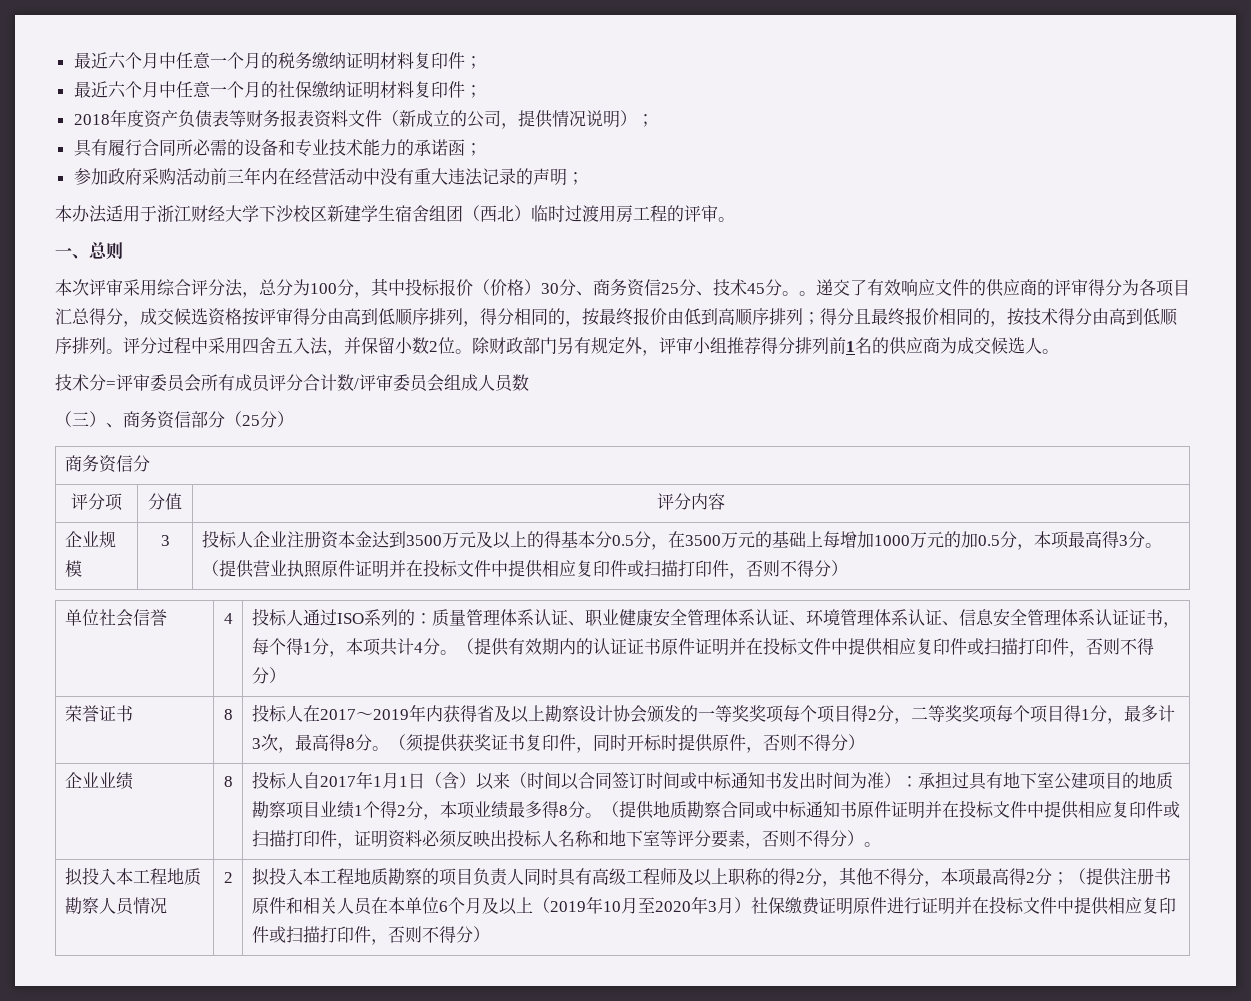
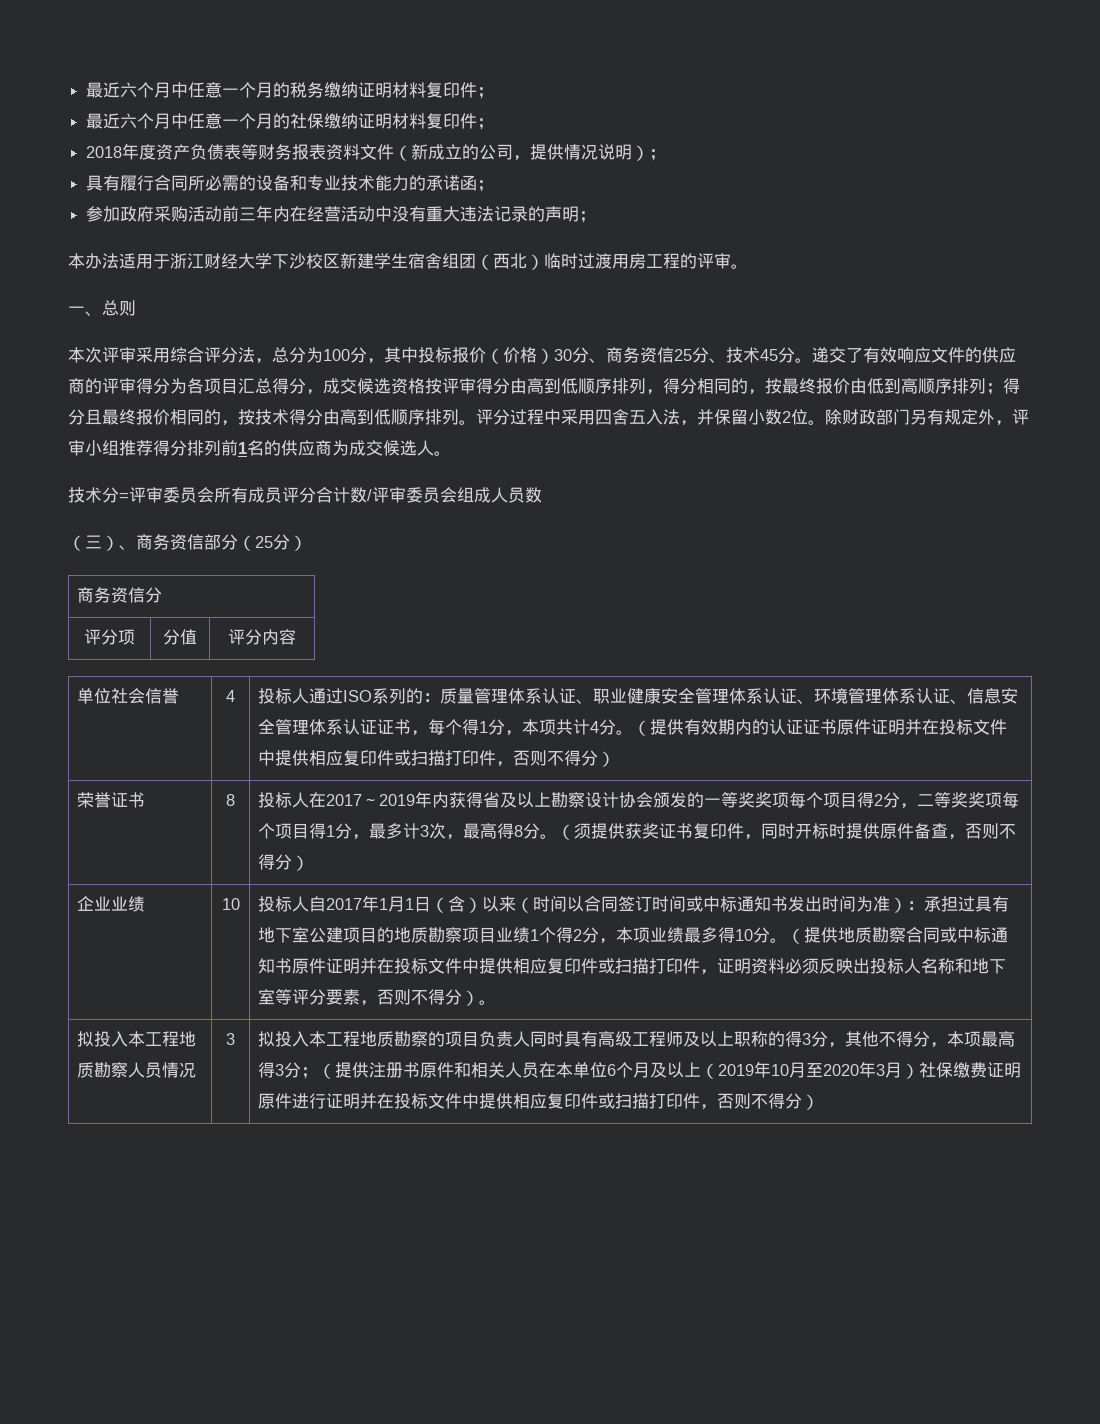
[799,291,816,296] 。 -> (812, 360) none
[64,531,116,548] [64,560,82,577] [160,535,170,546] [201,530,1162,550] [201,559,848,579] // 企业规模 | 3 | 投标人企业注册资本金达到3500万元及以上的得基本分0.5分，在3500万元的基础上每增加1000万元的加0.5分，本项最高得3分。（提供营业执照原件证明并在投标文件中提供相应复印件或扫描打印件，否则不得分） -> (296, 637) none
(746, 742) none -> [914,823,949,839] 备查
[223,776,233,787] 8 -> [221,898,240,910] 10
[558,805,568,816] 8 -> [735,929,754,941] 10
[223,872,233,883] 2 -> [226,1033,235,1045] 3
[795,872,805,883] 2 -> [802,1033,812,1045] 3
[1025,872,1035,883] 2 -> [275,1064,285,1076] 3

